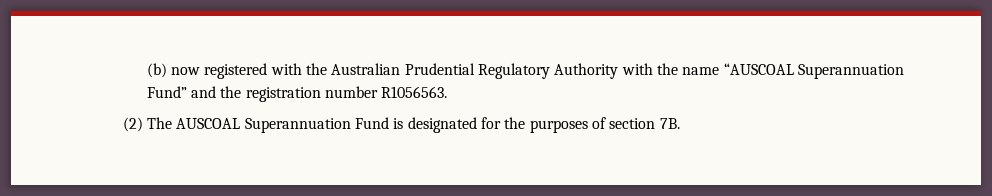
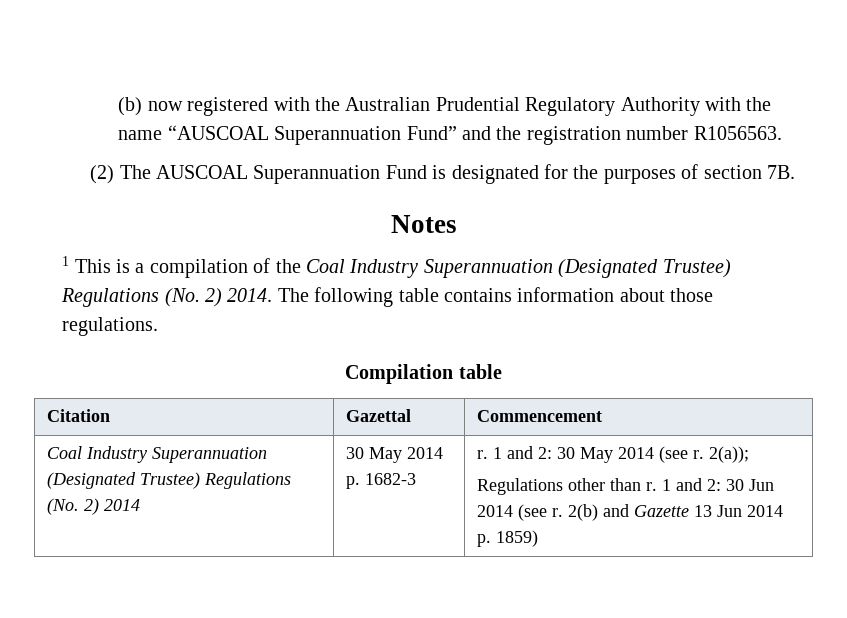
(680, 123) none -> [390,215,457,233] [62,256,731,278] [61,287,714,307] [62,317,159,336] [345,364,502,384] [47,409,111,422] [346,409,412,422] [477,410,603,422] [47,446,268,463] [47,472,292,489] [47,498,141,515] [346,447,444,463] [346,473,417,489] [477,446,750,463] [477,478,775,495] [477,504,784,521] [477,530,539,547] // Notes // 1 This is a compilation of the Coal Industry Superannuation (Designated Trustee) Regulations (No. 2) 2014. The following table contains information about those regulations. // Compilation table // Citation | Gazettal | Commencement // Coal Industry Superannuation (Designated Trustee) Regulations (No. 2) 2014 | 30 May 2014 p. 1682-3 | r. 1 and 2: 30 May 2014 (see r. 2(a)); // Regulations other than r. 1 and 2: 30 Jun 2014 (see r. 2(b) and Gazette 13 Jun 2014 p. 1859)

